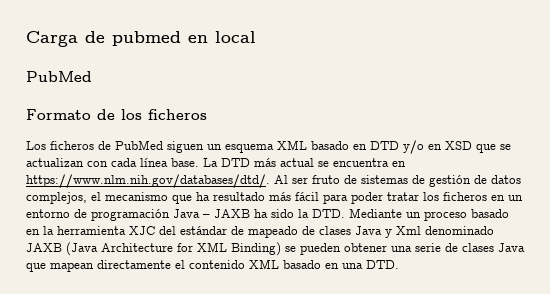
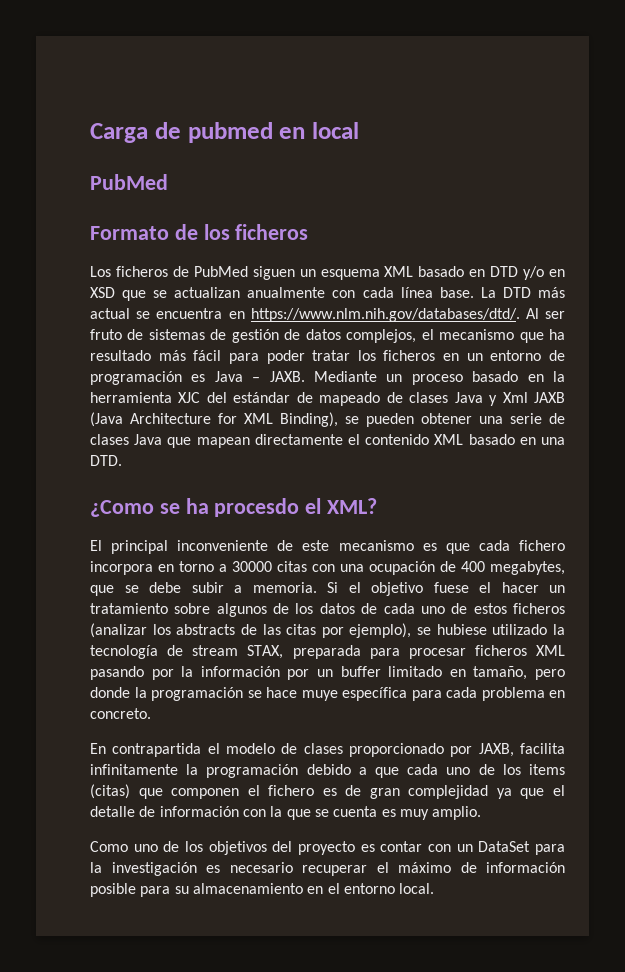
(84, 162) none -> [247,287,326,298] anualmente
(170, 215) none -> [191,374,206,382] es
[214,209,345,218] JAXB ha sido la DTD. -> [269,371,305,382] JAXB.
[425,226,494,235] denominado -> (528, 397) none
[231,242,281,256] Binding) -> [280,412,338,427] Binding),
(399, 264) none -> [90,498,378,517] [90,540,565,554] [90,561,565,575] [90,582,565,596] [90,603,566,617] [90,623,565,638] [90,645,565,659] [90,666,565,680] [90,687,565,701] [90,708,151,719] [90,743,565,757] [90,764,565,778] [90,784,566,799] [90,806,482,820] [90,841,565,855] [90,862,565,876] [90,883,435,897] // ¿Como se ha procesdo el XML? // El principal inconveniente de este mecanismo es que cada fichero incorpora en torno a 30000 citas con una ocupación de 400 megabytes, que se debe subir a memoria. Si el objetivo fuese el hacer un tratamiento sobre algunos de los datos de cada uno de estos ficheros (analizar los abstracts de las citas por ejemplo), se hubiese utilizado la tecnología de stream STAX, preparada para procesar ficheros XML pasando por la información por un buffer limitado en tamaño, pero donde la programación se hace muye específica para cada problema en concreto. // En contrapartida el modelo de clases proporcionado por JAXB, facilita infinitamente la programación debido a que cada uno de los items (citas) que componen el fichero es de gran complejidad ya que el detalle de información con la que se cuenta es muy amplio. // Como uno de los objetivos del proyecto es contar con un DataSet para la investigación es necesario recuperar el máximo de información posible para su almacenamiento en el entorno local.

